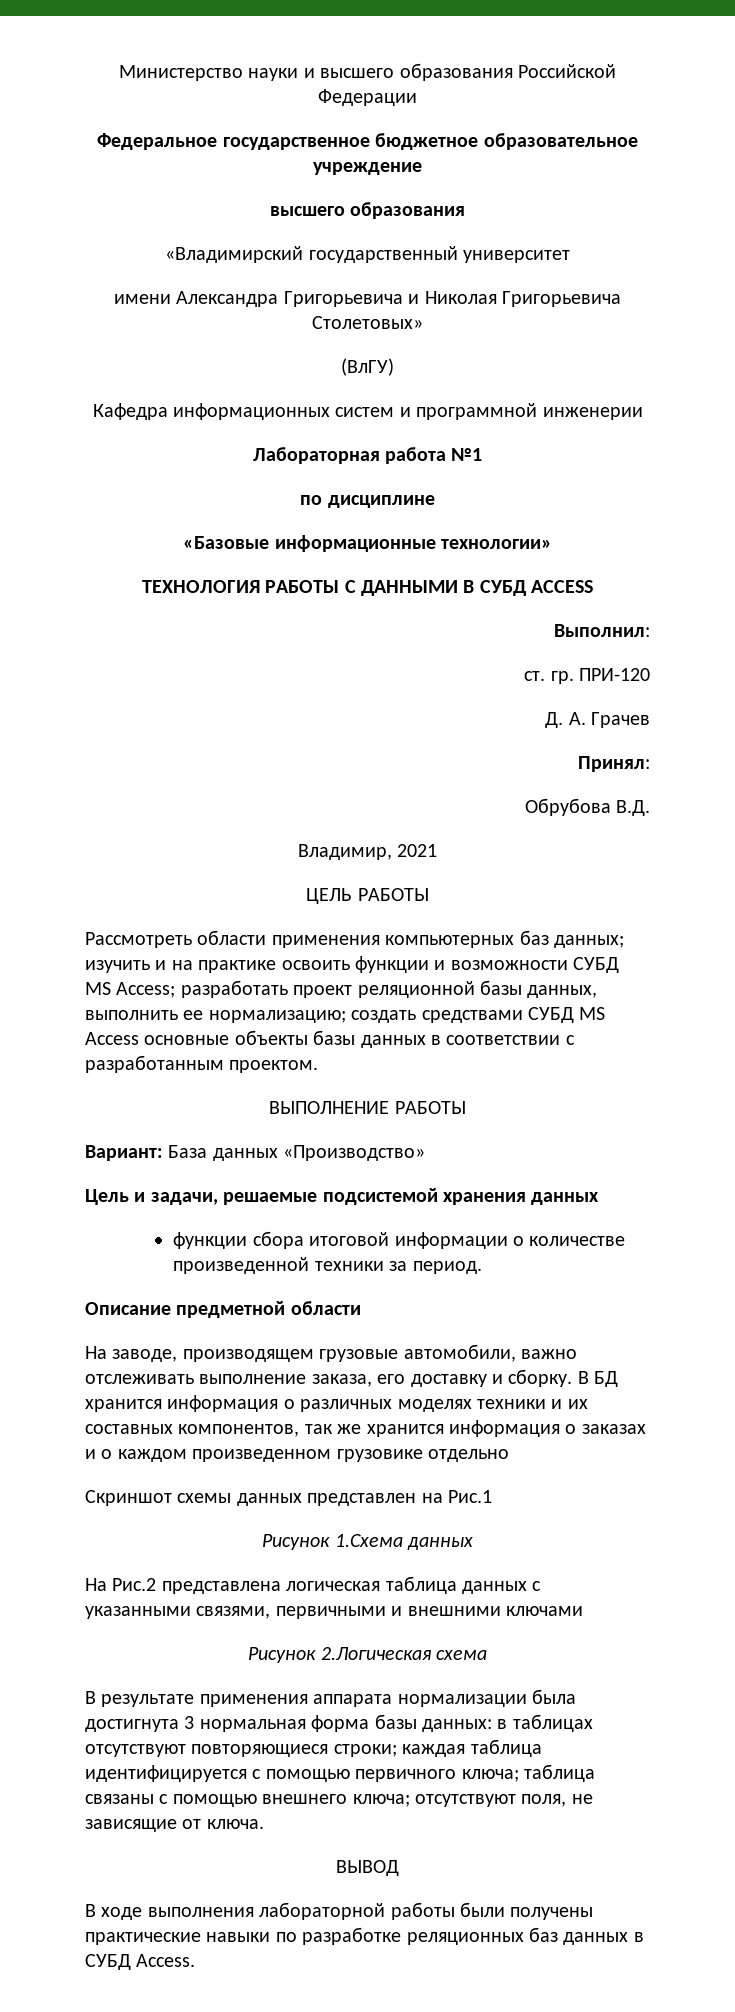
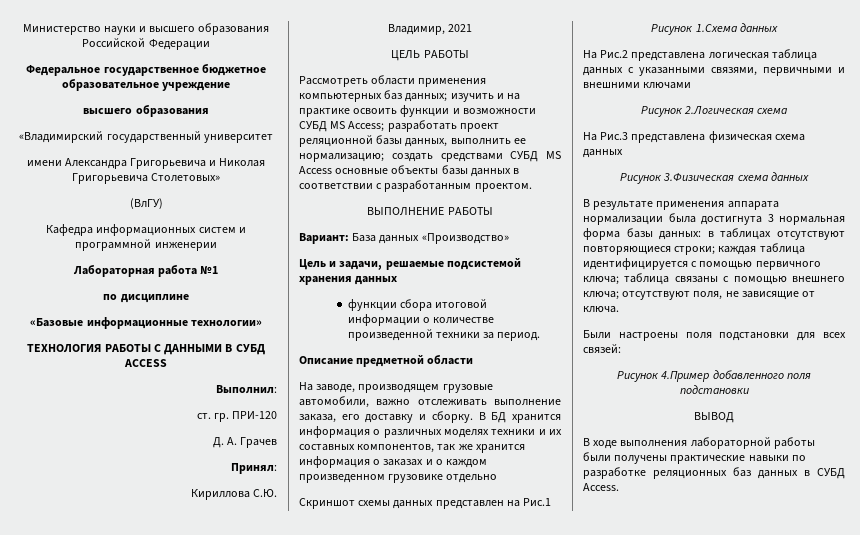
[524,798,650,816] Обрубова В.Д. -> [190,489,277,500] Кириллова С.Ю.
(487, 1655) none -> [583,131,805,143] [583,149,623,158] [620,172,809,184] // На Рис.3 представлена физическая схема данных // Рисунок 3.Физическая схема данных
(264, 1824) none -> [583,330,846,341] [583,344,621,353] [617,370,811,382] [679,385,749,394] // Были настроены поля подстановки для всех связей: // Рисунок 4.Пример добавленного поля подстановки

